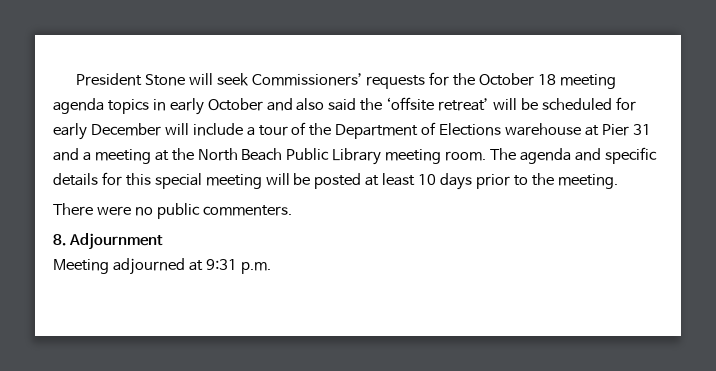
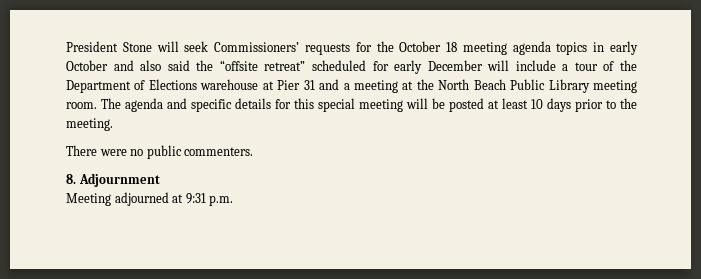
[386,97,538,111] ‘offsite retreat’ will be -> [219,60,306,71] “offsite retreat”

